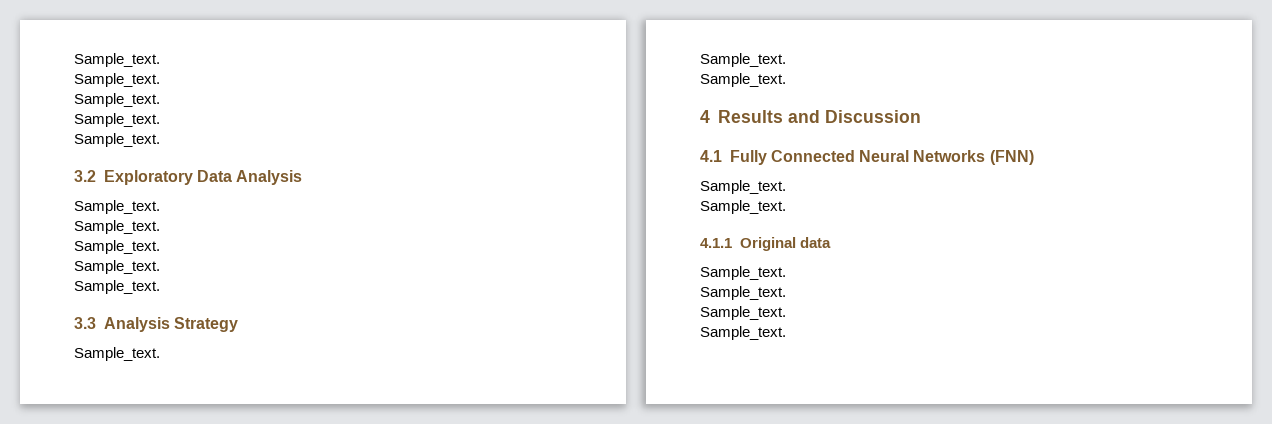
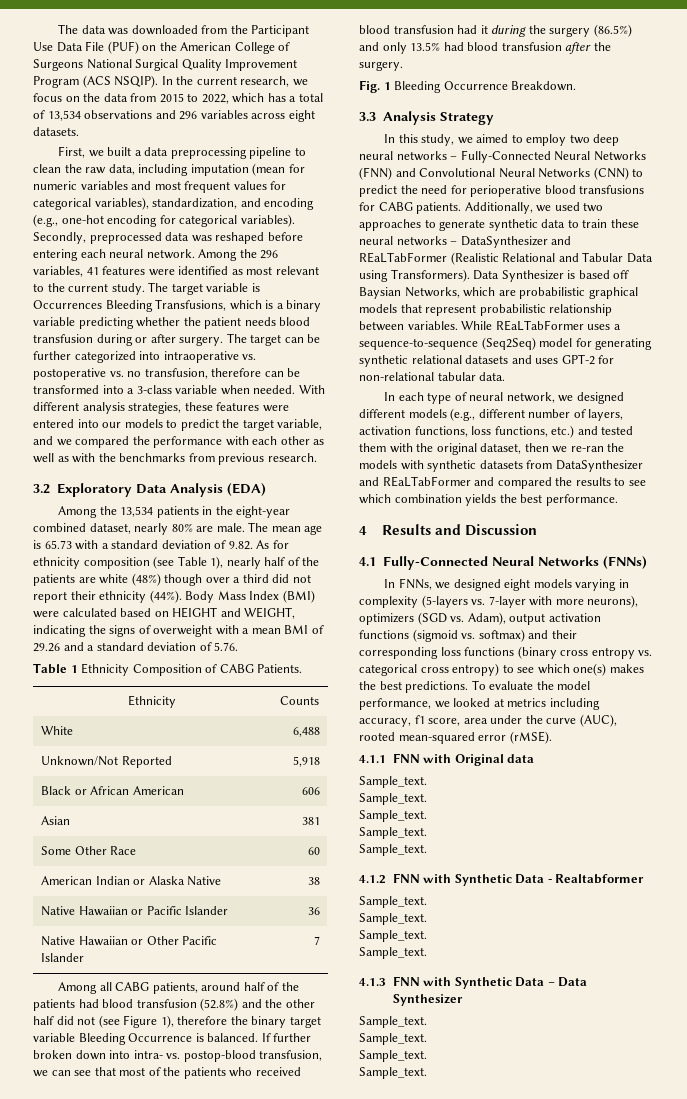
[74,53,160,67] [74,73,160,87] [74,93,160,107] [74,113,160,127] [74,133,160,147] [74,170,303,185] [74,200,160,214] [74,220,160,234] [74,240,160,254] [74,260,160,274] [74,280,160,294] [74,317,238,332] [74,347,160,361] [700,53,786,67] [700,73,786,87] [700,110,922,123] [700,150,1034,165] [700,180,786,194] [700,200,786,214] [700,237,831,251] Sample_text. // Sample_text. // Sample_text. // Sample_text. // Sample_text. // 3.2 Exploratory Data Analysis // Sample_text. // Sample_text. // Sample_text. // Sample_text. // Sample_text. // 3.3 Analysis Strategy // Sample_text. // Sample_text. // Sample_text. // 4 Results and Discussion // 4.1 Fully Connected Neural Networks (FNN) // Sample_text. // Sample_text. // 4.1.1 Original data -> [58,24,310,37] [33,41,291,54] [33,59,298,71] [33,75,308,88] [33,93,323,104] [33,110,315,122] [33,127,79,136] [58,146,306,159] [33,163,305,176] [33,181,287,193] [33,197,315,210] [33,214,295,227] [33,232,303,244] [33,249,279,261] [33,266,319,277] [33,282,260,295] [33,299,322,312] [33,317,311,329] [33,333,321,346] [33,351,257,363] [33,368,301,380] [33,385,325,395] [33,402,289,414] [33,419,323,431] [33,436,325,448] [33,453,317,465] [33,483,266,497] [58,506,291,518] [33,522,323,535] [33,540,289,550] [33,556,320,569] [33,573,311,586] [33,590,315,603] [33,607,296,619] [33,625,324,637] [33,642,239,652] [33,663,303,676] [128,695,176,708] [279,696,319,705] [41,726,74,735] [292,727,320,737] [41,756,172,768] [292,756,320,767] [41,786,184,795] [301,787,320,795] [41,816,71,825] [301,817,320,825] [41,846,137,855] [307,847,320,855] [41,876,222,886] [307,877,320,885] [41,906,229,916] [307,907,320,915] [41,936,218,946] [41,953,85,962] [313,936,320,945] [58,982,299,994] [33,998,315,1011] [33,1015,321,1028] [33,1033,312,1045] [33,1050,323,1062] [33,1067,301,1079] [359,24,632,37] [359,42,611,54] [359,61,403,71] [359,80,577,93] [359,111,494,125] [384,134,620,146] [359,150,646,163] [359,167,644,180] [359,185,645,197] [359,202,604,214] [359,219,639,231] [359,236,572,248] [359,252,653,265] [359,269,630,282] [359,287,638,299] [359,304,613,316] [359,320,621,331] [359,337,653,350] [359,354,615,367] [359,372,506,381] [384,392,624,404] [359,408,624,421] [359,425,634,438] [359,443,625,455] [359,460,643,472] [359,476,646,489] [359,494,618,506] [359,524,537,536] [359,556,647,570] [384,578,629,591] [359,595,639,608] [359,612,601,625] [359,629,577,642] [359,646,653,659] [359,663,644,676] [359,680,591,693] [359,698,600,710] [359,714,617,727] [359,731,552,744] [359,753,535,766] [359,776,427,788] [359,793,427,805] [359,810,427,822] [359,827,427,839] [359,844,427,856] [359,873,645,886] [359,896,427,908] [359,913,427,925] [359,930,427,942] [359,947,427,959] [359,976,588,989] [392,994,463,1006] The data was downloaded from the Participant Use Data File (PUF) on the American College of Surgeons National Surgical Quality Improvement Program (ACS NSQIP). In the current research, we focus on the data from 2015 to 2022, which has a total of 13,534 observations and 296 variables across eight datasets. // First, we built a data preprocessing pipeline to clean the raw data, including imputation (mean for numeric variables and most frequent values for categorical variables), standardization, and encoding (e.g., one-hot encoding for categorical variables). Secondly, preprocessed data was reshaped before entering each neural network. Among the 296 variables, 41 features were identified as most relevant to the current study. The target variable is Occurrences Bleeding Transfusions, which is a binary variable predicting whether the patient needs blood transfusion during or after surgery. The target can be further categorized into intraoperative vs. postoperative vs. no transfusion, therefore can be transformed into a 3-class variable when needed. With different analysis strategies, these features were entered into our models to predict the target variable, and we compared the performance with each other as well as with the benchmarks from previous research. // 3.2 Exploratory Data Analysis (EDA) // Among the 13,534 patients in the eight-year combined dataset, nearly 80% are male. The mean age is 65.73 with a standard deviation of 9.82. As for ethnicity composition (see Table 1), nearly half of the patients are white (48%) though over a third did not report their ethnicity (44%). Body Mass Index (BMI) were calculated based on HEIGHT and WEIGHT, indicating the signs of overweight with a mean BMI of 29.26 and a standard deviation of 5.76. // Table 1 Ethnicity Composition of CABG Patients. // Ethnicity | Counts // White | 6,488 // Unknown/Not Reported | 5,918 // Black or African American | 606 // Asian | 381 // Some Other Race | 60 // American Indian or Alaska Native | 38 // Native Hawaiian or Pacific Islander | 36 // Native Hawaiian or Other Pacific Islander | 7 // Among all CABG patients, around half of the patients had blood transfusion (52.8%) and the other half did not (see Figure 1), therefore the binary target variable Bleeding Occurrence is balanced. If further broken down into intra- vs. postop-blood transfusion, we can see that most of the patients who received blood transfusion had it during the surgery (86.5%) and only 13.5% had blood transfusion after the surgery. // Fig. 1 Bleeding Occurrence Breakdown. // 3.3 Analysis Strategy // In this study, we aimed to employ two deep neural networks – Fully-Connected Neural Networks (FNN) and Convolutional Neural Networks (CNN) to predict the need for perioperative blood transfusions for CABG patients. Additionally, we used two approaches to generate synthetic data to train these neural networks – DataSynthesizer and REaLTabFormer (Realistic Relational and Tabular Data using Transformers). Data Synthesizer is based off Baysian Networks, which are probabilistic graphical models that represent probabilistic relationship between variables. While REaLTabFormer uses a sequence-to-sequence (Seq2Seq) model for generating synthetic relational datasets and uses GPT-2 for non-relational tabular data. // In each type of neural network, we designed different models (e.g., different number of layers, activation functions, loss functions, etc.) and tested them with the original dataset, then we re-ran the models with synthetic datasets from DataSynthesizer and REaLTabFormer and compared the results to see which combination yields the best performance. // 4 Results and Discussion // 4.1 Fully-Connected Neural Networks (FNNs) // In FNNs, we designed eight models varying in complexity (5-layers vs. 7-layer with more neurons), optimizers (SGD vs. Adam), output activation functions (sigmoid vs. softmax) and their corresponding loss functions (binary cross entropy vs. categorical cross entropy) to see which one(s) makes the best predictions. To evaluate the model performance, we looked at metrics including accuracy, f1 score, area under the curve (AUC), rooted mean-squared error (rMSE). // 4.1.1 FNN with Original data // Sample_text. // Sample_text. // Sample_text. // Sample_text. // Sample_text. // 4.1.2 FNN with Synthetic Data - Realtabformer // Sample_text. // Sample_text. // Sample_text. // Sample_text. // 4.1.3 FNN with Synthetic Data – Data Synthesizer

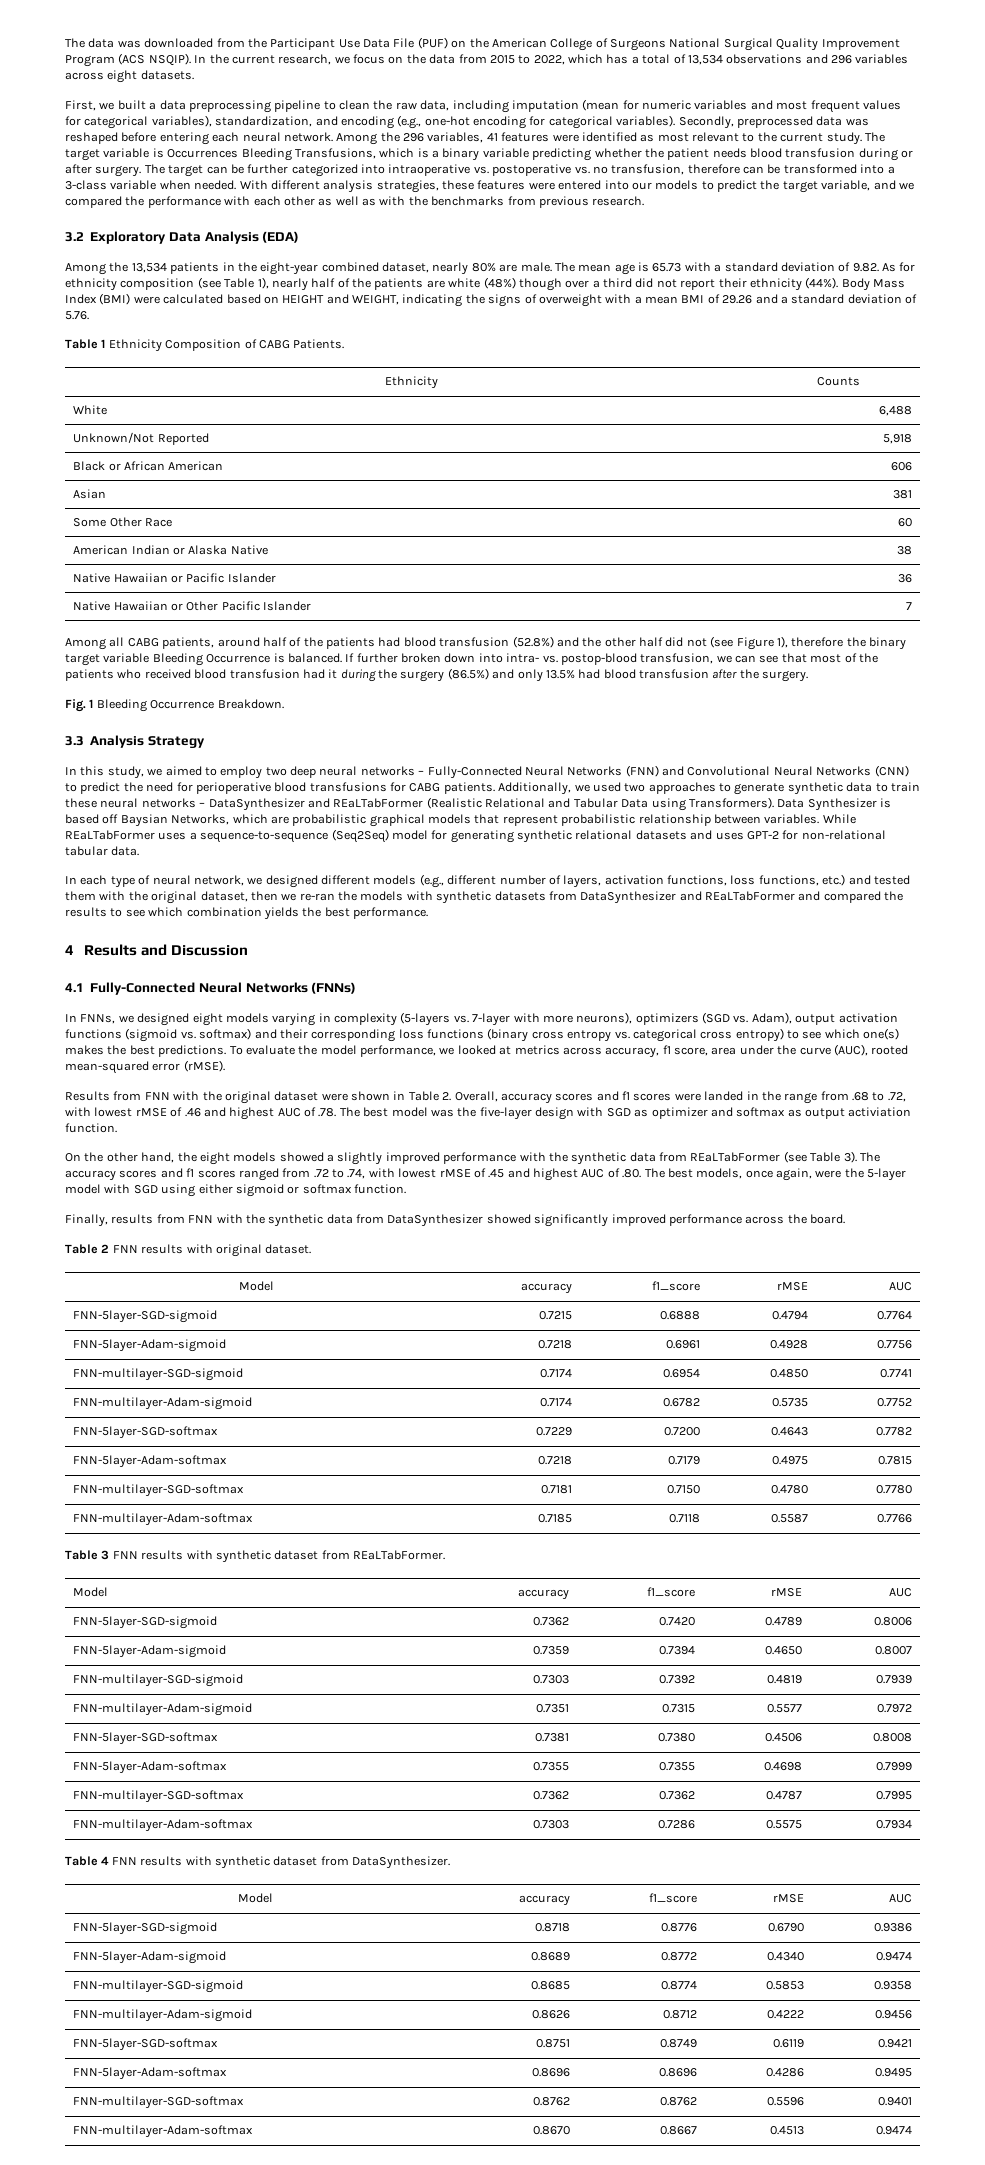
[549,698,600,710] including -> [562,1047,602,1055] across
[359,753,535,766] [359,776,427,788] [359,793,427,805] [359,810,427,822] [359,827,427,839] [359,844,427,856] [359,873,645,886] [359,896,427,908] [359,913,427,925] [359,930,427,942] [359,947,427,959] [359,976,588,989] [392,994,463,1006] [359,1016,427,1028] [359,1033,427,1045] [359,1050,427,1062] [359,1067,427,1079] 4.1.1 FNN with Original data // Sample_text. // Sample_text. // Sample_text. // Sample_text. // Sample_text. // 4.1.2 FNN with Synthetic Data - Realtabformer // Sample_text. // Sample_text. // Sample_text. // Sample_text. // 4.1.3 FNN with Synthetic Data – Data Synthesizer // Sample_text. // Sample_text. // Sample_text. // Sample_text. -> [65,1091,906,1104] [65,1107,912,1120] [65,1123,117,1133] [65,1151,880,1165] [65,1168,907,1181] [65,1184,406,1197] [65,1214,845,1227] [65,1244,312,1257] [238,1281,274,1291] [520,1283,572,1294] [651,1281,700,1291] [776,1282,808,1291] [888,1282,912,1291] [73,1310,218,1323] [538,1311,572,1320] [659,1311,700,1320] [771,1311,808,1320] [876,1311,912,1320] [73,1339,227,1352] [537,1340,572,1349] [665,1340,700,1349] [769,1340,808,1349] [876,1340,912,1349] [73,1368,244,1381] [539,1369,572,1378] [662,1369,700,1378] [769,1369,808,1378] [879,1369,912,1378] [73,1397,253,1410] [539,1398,572,1407] [662,1398,700,1407] [771,1398,808,1407] [876,1398,912,1407] [73,1426,219,1439] [535,1427,572,1436] [663,1427,700,1436] [770,1427,808,1436] [875,1427,912,1436] [73,1455,228,1468] [537,1456,572,1465] [667,1456,700,1465] [771,1456,808,1465] [877,1456,912,1465] [73,1484,245,1497] [540,1485,572,1494] [666,1485,700,1494] [770,1485,808,1494] [875,1485,912,1494] [73,1513,254,1526] [537,1514,572,1523] [668,1514,700,1523] [770,1514,808,1523] [876,1514,912,1523] [65,1550,445,1563] [73,1587,109,1597] [517,1589,569,1600] [646,1587,695,1597] [770,1588,802,1597] [888,1588,912,1597] [73,1616,218,1629] [532,1617,569,1626] [658,1617,695,1626] [764,1617,802,1626] [873,1617,912,1626] [73,1645,227,1658] [532,1646,569,1655] [658,1646,695,1655] [764,1646,802,1655] [874,1646,912,1655] [73,1674,244,1687] [532,1675,569,1684] [658,1675,695,1684] [766,1675,802,1684] [875,1675,912,1684] [73,1703,253,1716] [535,1704,569,1713] [661,1704,695,1713] [766,1704,802,1713] [876,1704,912,1713] [73,1732,219,1745] [534,1733,569,1742] [657,1733,695,1742] [764,1733,802,1742] [872,1733,912,1742] [73,1761,228,1774] [532,1762,569,1771] [658,1762,695,1771] [763,1762,802,1771] [875,1762,912,1771] [73,1790,245,1803] [532,1791,569,1800] [658,1791,695,1800] [765,1791,802,1800] [875,1791,912,1800] [73,1819,254,1832] [532,1820,569,1829] [657,1820,695,1829] [765,1820,802,1829] [875,1820,912,1829] [65,1856,450,1869] [238,1893,273,1903] [518,1895,570,1906] [648,1893,697,1903] [772,1894,804,1903] [888,1894,912,1903] [73,1922,218,1935] [534,1923,570,1932] [660,1923,697,1932] [767,1923,804,1932] [873,1923,912,1932] [73,1951,227,1964] [530,1952,570,1961] [660,1952,697,1961] [766,1952,804,1961] [875,1952,912,1961] [73,1980,244,1993] [530,1981,570,1990] [660,1981,697,1990] [765,1981,804,1990] [873,1981,912,1990] [73,2009,253,2022] [531,2010,570,2019] [662,2010,697,2019] [766,2010,804,2019] [874,2010,912,2019] [73,2038,219,2051] [535,2039,570,2048] [659,2039,697,2048] [772,2039,804,2048] [877,2039,912,2048] [73,2067,228,2080] [531,2068,570,2077] [658,2068,697,2077] [765,2068,804,2077] [874,2068,912,2077] [73,2096,245,2109] [532,2097,570,2106] [659,2097,697,2106] [766,2097,804,2106] [877,2097,912,2106] [73,2125,254,2138] [532,2126,570,2135] [659,2126,697,2135] [769,2126,804,2135] [875,2126,912,2135] Results from FNN with the original dataset were shown in Table 2. Overall, accuracy scores and f1 scores were landed in the range from .68 to .72, with lowest rMSE of .46 and highest AUC of .78. The best model was the five-layer design with SGD as optimizer and softmax as output activiation function. // On the other hand, the eight models showed a slightly improved performance with the synthetic data from REaLTabFormer (see Table 3). The accuracy scores and f1 scores ranged from .72 to .74, with lowest rMSE of .45 and highest AUC of .80. The best models, once again, were the 5-layer model with SGD using either sigmoid or softmax function. // Finally, results from FNN with the synthetic data from DataSynthesizer showed significantly improved performance across the board. // Table 2 FNN results with original dataset. // Model | accuracy | f1_score | rMSE | AUC // FNN-5layer-SGD-sigmoid | 0.7215 | 0.6888 | 0.4794 | 0.7764 // FNN-5layer-Adam-sigmoid | 0.7218 | 0.6961 | 0.4928 | 0.7756 // FNN-multilayer-SGD-sigmoid | 0.7174 | 0.6954 | 0.4850 | 0.7741 // FNN-multilayer-Adam-sigmoid | 0.7174 | 0.6782 | 0.5735 | 0.7752 // FNN-5layer-SGD-softmax | 0.7229 | 0.7200 | 0.4643 | 0.7782 // FNN-5layer-Adam-softmax | 0.7218 | 0.7179 | 0.4975 | 0.7815 // FNN-multilayer-SGD-softmax | 0.7181 | 0.7150 | 0.4780 | 0.7780 // FNN-multilayer-Adam-softmax | 0.7185 | 0.7118 | 0.5587 | 0.7766 // Table 3 FNN results with synthetic dataset from REaLTabFormer. // Model | accuracy | f1_score | rMSE | AUC // FNN-5layer-SGD-sigmoid | 0.7362 | 0.7420 | 0.4789 | 0.8006 // FNN-5layer-Adam-sigmoid | 0.7359 | 0.7394 | 0.4650 | 0.8007 // FNN-multilayer-SGD-sigmoid | 0.7303 | 0.7392 | 0.4819 | 0.7939 // FNN-multilayer-Adam-sigmoid | 0.7351 | 0.7315 | 0.5577 | 0.7972 // FNN-5layer-SGD-softmax | 0.7381 | 0.7380 | 0.4506 | 0.8008 // FNN-5layer-Adam-softmax | 0.7355 | 0.7355 | 0.4698 | 0.7999 // FNN-multilayer-SGD-softmax | 0.7362 | 0.7362 | 0.4787 | 0.7995 // FNN-multilayer-Adam-softmax | 0.7303 | 0.7286 | 0.5575 | 0.7934 // Table 4 FNN results with synthetic dataset from DataSynthesizer. // Model | accuracy | f1_score | rMSE | AUC // FNN-5layer-SGD-sigmoid | 0.8718 | 0.8776 | 0.6790 | 0.9386 // FNN-5layer-Adam-sigmoid | 0.8689 | 0.8772 | 0.4340 | 0.9474 // FNN-multilayer-SGD-sigmoid | 0.8685 | 0.8774 | 0.5853 | 0.9358 // FNN-multilayer-Adam-sigmoid | 0.8626 | 0.8712 | 0.4222 | 0.9456 // FNN-5layer-SGD-softmax | 0.8751 | 0.8749 | 0.6119 | 0.9421 // FNN-5layer-Adam-softmax | 0.8696 | 0.8696 | 0.4286 | 0.9495 // FNN-multilayer-SGD-softmax | 0.8762 | 0.8762 | 0.5596 | 0.9401 // FNN-multilayer-Adam-softmax | 0.8670 | 0.8667 | 0.4513 | 0.9474

